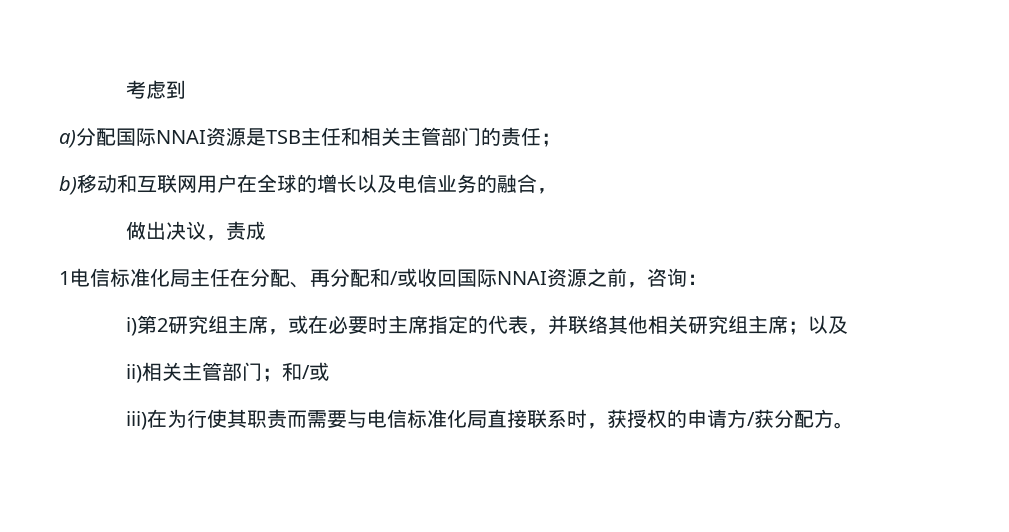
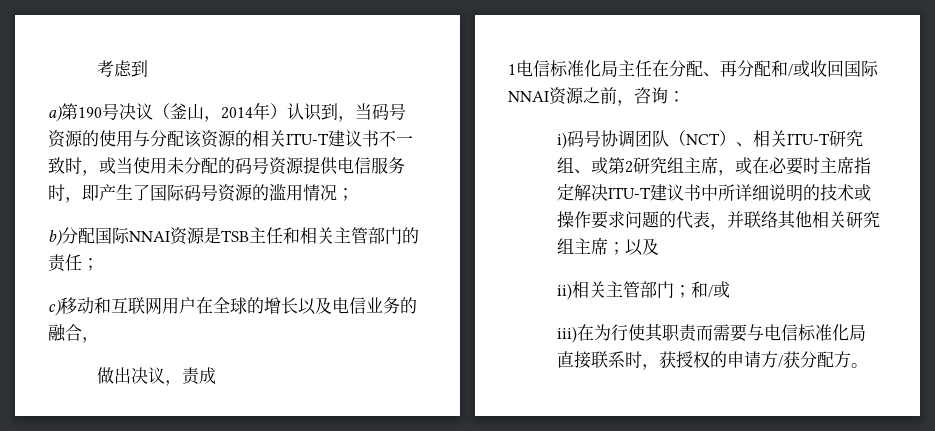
(76, 139) none -> [61,102,406,122] [48,130,413,148] [48,157,405,176] [48,183,354,203] [48,229,62,246] 第190号决议（釜山，2014年）认识到，当码号资源的使用与分配该资源的相关ITU-T建议书不一致时，或当使用未分配的码号资源提供电信服务时，即产生了国际码号资源的滥用情况； // b)
[59,176,77,195] b) -> [48,299,61,316] c)
(138, 326) none -> [567,130,864,148] [557,157,609,174] 码号协调团队（NCT）、相关ITU-T研究组、或
(469, 324) none -> [574,184,872,202] [557,211,660,229] 解决ITU-T建议书中所详细说明的技术或操作要求问题

